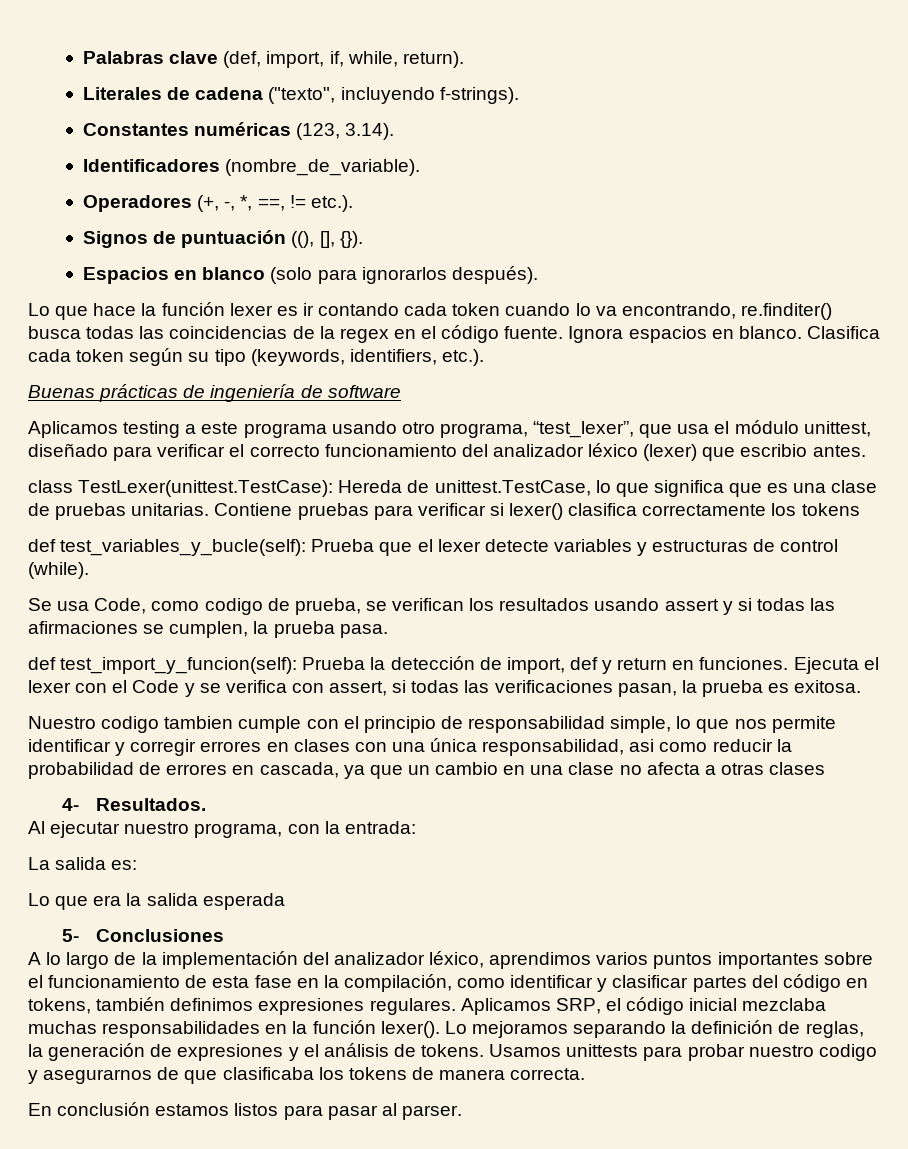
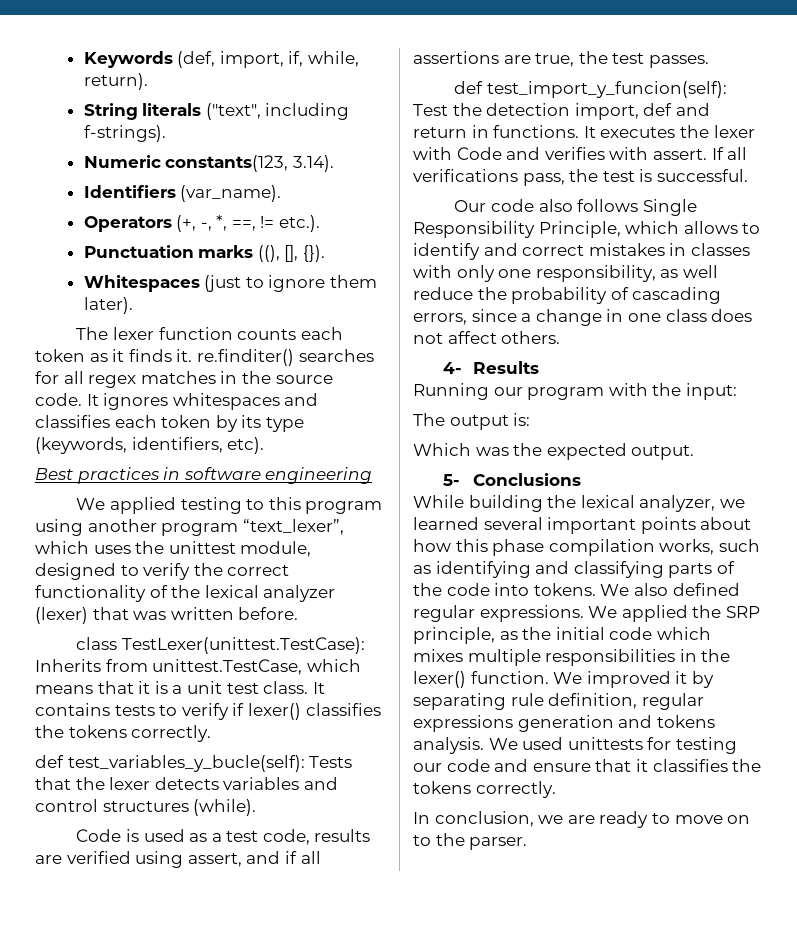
[83,51,219,64] Palabras clave -> [83,51,173,68] Keywords
[83,87,519,104] [83,122,395,140] [83,159,421,176] [83,195,193,212] Literales de cadena ("texto", incluyendo f-strings). // Constantes numéricas (123, 3.14). // Identificadores (nombre_de_variable). // Operadores -> [83,103,350,120] [83,125,166,142] [83,155,334,172] [83,185,282,202] [83,216,172,232] String literals ("text", including f-strings). // Numeric constants(123, 3.14). // Identifiers (var_name). // Operators
[83,230,287,248] Signos de puntuación -> [83,245,254,258] Punctuation marks
[83,266,538,284] [28,302,832,320] [28,325,880,343] [28,348,484,366] [28,384,401,402] [28,420,871,438] [28,443,866,461] [28,480,878,497] [28,503,860,520] Espacios en blanco (solo para ignorarlos después). // Lo que hace la función lexer es ir contando cada token cuando lo va encontrando, re.finditer() busca todas las coincidencias de la regex en el código fuente. Ignora espacios en blanco. Clasifica cada token según su tipo (keywords, identifiers, etc.). // Buenas prácticas de ingeniería de software // Aplicamos testing a este programa usando otro programa, “test_lexer”, que usa el módulo unittest, diseñado para verificar el correcto funcionamiento del analizador léxico (lexer) que escribio antes. // class TestLexer(unittest.TestCase): Hereda de unittest.TestCase, lo que significa que es una clase de pruebas unitarias. Contiene pruebas para verificar si lexer() clasifica correctamente los tokens -> [83,275,377,292] [83,297,133,314] [76,327,343,340] [35,349,374,366] [35,371,333,388] [35,393,319,410] [35,415,304,432] [35,437,265,454] [35,467,373,484] [76,497,383,514] [35,519,344,536] [35,541,312,557] [35,563,290,580] [35,585,336,602] [35,607,299,624] [76,637,365,654] [35,659,361,675] [35,681,325,694] [35,703,381,720] [35,725,212,742] Whitespaces (just to ignore them later). // The lexer function counts each token as it finds it. re.finditer() searches for all regex matches in the source code. It ignores whitespaces and classifies each token by its type (keywords, identifiers, etc). // Best practices in software engineering // We applied testing to this program using another program “text_lexer”, which uses the unittest module, designed to verify the correct functionality of the lexical analyzer (lexer) that was written before. // class TestLexer(unittest.TestCase): Inherits from unittest.TestCase, which means that it is a unit test class. It contains tests to verify if lexer() classifies the tokens correctly.
[311,539,839,556] [28,562,89,579] [28,598,836,615] [28,621,388,638] [28,656,879,674] [28,680,862,697] [28,716,836,733] [28,738,792,756] [28,762,826,779] [62,798,207,811] [28,821,416,838] [28,857,138,870] [28,893,285,910] [62,929,225,942] [28,951,873,969] [28,974,868,992] [28,997,827,1015] [28,1020,864,1038] [28,1043,877,1061] [28,1067,586,1084] [28,1102,397,1120] Prueba que el lexer detecte variables y estructuras de control (while). // Se usa Code, como codigo de prueba, se verifican los resultados usando assert y si todas las afirmaciones se cumplen, la prueba pasa. // def test_import_y_funcion(self): Prueba la detección de import, def y return en funciones. Ejecuta el lexer con el Code y se verifica con assert, si todas las verificaciones pasan, la prueba es exitosa. // Nuestro codigo tambien cumple con el principio de responsabilidad simple, lo que nos permite identificar y corregir errores en clases con una única responsabilidad, asi como reducir la probabilidad de errores en cascada, ya que un cambio en una clase no afecta a otras clases // 4- Resultados. // Al ejecutar nuestro programa, con la entrada: // La salida es: // Lo que era la salida esperada // 5- Conclusiones // A lo largo de la implementación del analizador léxico, aprendimos varios puntos importantes sobre el funcionamiento de esta fase en la compilación, como identificar y clasificar partes del código en tokens, también definimos expresiones regulares. Aplicamos SRP, el código inicial mezclaba muchas responsabilidades en la función lexer(). Lo mejoramos separando la definición de reglas, la generación de expresiones y el análisis de tokens. Usamos unittests para probar nuestro codigo y asegurarnos de que clasificaba los tokens de manera correcta. // En conclusión estamos listos para pasar al -> [309,756,353,768] [35,777,338,790] [35,799,257,816] [76,829,371,845] [35,851,321,868] [413,51,709,68] [454,81,727,98] [413,103,710,120] [413,125,755,138] [413,147,748,160] [413,169,748,186] [454,199,697,216] [413,221,761,238] [413,243,750,260] [413,265,718,282] [413,287,722,304] [413,309,753,326] [413,331,561,344] [442,361,539,374] [413,383,737,400] [413,413,531,430] [413,443,695,460] [442,473,581,486] [413,495,745,512] [413,517,752,534] [413,539,760,556] [413,561,735,578] [413,583,740,596] [413,605,760,622] [413,627,711,644] [413,649,731,666] [413,671,714,688] [413,693,704,710] [413,715,715,732] [413,737,737,754] [413,759,762,772] [413,781,556,798] [413,811,751,828] [413,833,465,846] Tests that the lexer detects variables and control structures (while). // Code is used as a test code, results are verified using assert, and if all assertions are true, the test passes. // def test_import_y_funcion(self): Test the detection import, def and return in functions. It executes the lexer with Code and verifies with assert. If all verifications pass, the test is successful. // Our code also follows Single Responsibility Principle, which allows to identify and correct mistakes in classes with only one responsibility, as well reduce the probability of cascading errors, since a change in one class does not affect others. // 4- Results // Running our program with the input: // The output is: // Which was the expected output. // 5- Conclusions // While building the lexical analyzer, we learned several important points about how this phase compilation works, such as identifying and classifying parts of the code into tokens. We also defined regular expressions. We applied the SRP principle, as the initial code which mixes multiple responsibilities in the lexer() function. We improved it by separating rule definition, regular expressions generation and tokens analysis. We used unittests for testing our code and ensure that it classifies the tokens correctly. // In conclusion, we are ready to move on to the

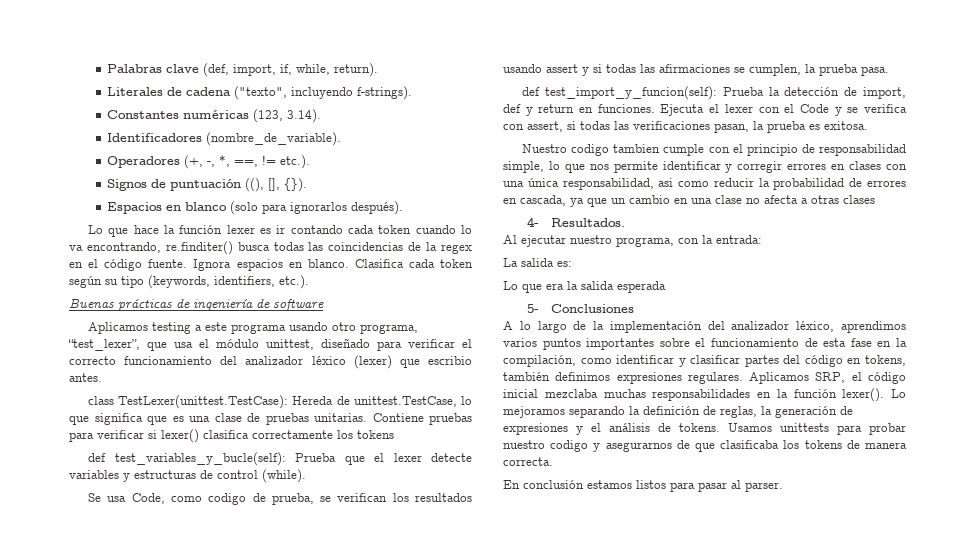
[83,51,173,68] Keywords -> [107,64,200,73] Palabras clave
[83,103,350,120] [83,125,166,142] [83,155,334,172] [83,185,282,202] [83,216,172,232] String literals ("text", including f-strings). // Numeric constants(123, 3.14). // Identifiers (var_name). // Operators -> [107,86,413,100] [107,109,322,123] [107,132,342,146] [107,156,181,168] Literales de cadena ("texto", incluyendo f-strings). // Constantes numéricas (123, 3.14). // Identificadores (nombre_de_variable). // Operadores
[83,245,254,258] Punctuation marks -> [107,179,242,191] Signos de puntuación
[83,275,377,292] [83,297,133,314] [76,327,343,340] [35,349,374,366] [35,371,333,388] [35,393,319,410] [35,415,304,432] [35,437,265,454] [35,467,373,484] [76,497,383,514] [35,519,344,536] [35,541,312,557] [35,563,290,580] [35,585,336,602] [35,607,299,624] [76,637,365,654] [35,659,361,675] [35,681,325,694] [35,703,381,720] [35,725,212,742] Whitespaces (just to ignore them later). // The lexer function counts each token as it finds it. re.finditer() searches for all regex matches in the source code. It ignores whitespaces and classifies each token by its type (keywords, identifiers, etc). // Best practices in software engineering // We applied testing to this program using another program “text_lexer”, which uses the unittest module, designed to verify the correct functionality of the lexical analyzer (lexer) that was written before. // class TestLexer(unittest.TestCase): Inherits from unittest.TestCase, which means that it is a unit test class. It contains tests to verify if lexer() classifies the tokens correctly. -> [107,201,404,215] [88,225,472,237] [69,241,473,255] [69,259,473,271] [69,275,309,289] [69,298,324,311] [88,322,419,334] [68,338,472,351] [69,355,473,369] [69,373,102,382] [88,395,473,409] [69,413,472,425] [69,429,394,443] Espacios en blanco (solo para ignorarlos después). // Lo que hace la función lexer es ir contando cada token cuando lo va encontrando, re.finditer() busca todas las coincidencias de la regex en el código fuente. Ignora espacios en blanco. Clasifica cada token según su tipo (keywords, identifiers, etc.). // Buenas prácticas de ingeniería de software // Aplicamos testing a este programa usando otro programa, “test_lexer”, que usa el módulo unittest, diseñado para verificar el correcto funcionamiento del analizador léxico (lexer) que escribio antes. // class TestLexer(unittest.TestCase): Hereda de unittest.TestCase, lo que significa que es una clase de pruebas unitarias. Contiene pruebas para verificar si lexer() clasifica correctamente los tokens
[309,756,353,768] [35,777,338,790] [35,799,257,816] [76,829,371,845] [35,851,321,868] [413,51,709,68] [454,81,727,98] [413,103,710,120] [413,125,755,138] [413,147,748,160] [413,169,748,186] [454,199,697,216] [413,221,761,238] [413,243,750,260] [413,265,718,282] [413,287,722,304] [413,309,753,326] [413,331,561,344] [442,361,539,374] [413,383,737,400] [413,413,531,430] [413,443,695,460] [442,473,581,486] [413,495,745,512] [413,517,752,534] [413,539,760,556] [413,561,735,578] [413,583,740,596] [413,605,760,622] [413,627,711,644] [413,649,731,666] [413,671,714,688] [413,693,704,710] [413,715,715,732] [413,737,737,754] [413,759,762,772] [413,781,556,798] [413,811,751,828] [413,833,465,846] Tests that the lexer detects variables and control structures (while). // Code is used as a test code, results are verified using assert, and if all assertions are true, the test passes. // def test_import_y_funcion(self): Test the detection import, def and return in functions. It executes the lexer with Code and verifies with assert. If all verifications pass, the test is successful. // Our code also follows Single Responsibility Principle, which allows to identify and correct mistakes in classes with only one responsibility, as well reduce the probability of cascading errors, since a change in one class does not affect others. // 4- Results // Running our program with the input: // The output is: // Which was the expected output. // 5- Conclusions // While building the lexical analyzer, we learned several important points about how this phase compilation works, such as identifying and classifying parts of the code into tokens. We also defined regular expressions. We applied the SRP principle, as the initial code which mixes multiple responsibilities in the lexer() function. We improved it by separating rule definition, regular expressions generation and tokens analysis. We used unittests for testing our code and ensure that it classifies the tokens correctly. // In conclusion, we are ready to move on to the -> [295,453,472,465] [69,469,306,483] [88,493,472,505] [503,64,889,76] [522,86,906,100] [503,104,907,116] [503,121,868,133] [522,144,906,156] [503,161,908,173] [503,178,906,190] [503,195,875,207] [526,217,625,227] [503,235,762,247] [503,258,572,267] [503,281,666,293] [526,304,634,313] [503,321,906,333] [503,338,908,350] [503,355,906,367] [503,372,906,384] [503,388,906,402] [503,406,853,418] [503,423,906,435] [503,440,907,452] [503,457,553,466] [503,480,741,492] Prueba que el lexer detecte variables y estructuras de control (while). // Se usa Code, como codigo de prueba, se verifican los resultados usando assert y si todas las afirmaciones se cumplen, la prueba pasa. // def test_import_y_funcion(self): Prueba la detección de import, def y return en funciones. Ejecuta el lexer con el Code y se verifica con assert, si todas las verificaciones pasan, la prueba es exitosa. // Nuestro codigo tambien cumple con el principio de responsabilidad simple, lo que nos permite identificar y corregir errores en clases con una única responsabilidad, asi como reducir la probabilidad de errores en cascada, ya que un cambio en una clase no afecta a otras clases // 4- Resultados. // Al ejecutar nuestro programa, con la entrada: // La salida es: // Lo que era la salida esperada // 5- Conclusiones // A lo largo de la implementación del analizador léxico, aprendimos varios puntos importantes sobre el funcionamiento de esta fase en la compilación, como identificar y clasificar partes del código en tokens, también definimos expresiones regulares. Aplicamos SRP, el código inicial mezclaba muchas responsabilidades en la función lexer(). Lo mejoramos separando la definición de reglas, la generación de expresiones y el análisis de tokens. Usamos unittests para probar nuestro codigo y asegurarnos de que clasificaba los tokens de manera correcta. // En conclusión estamos listos para pasar al

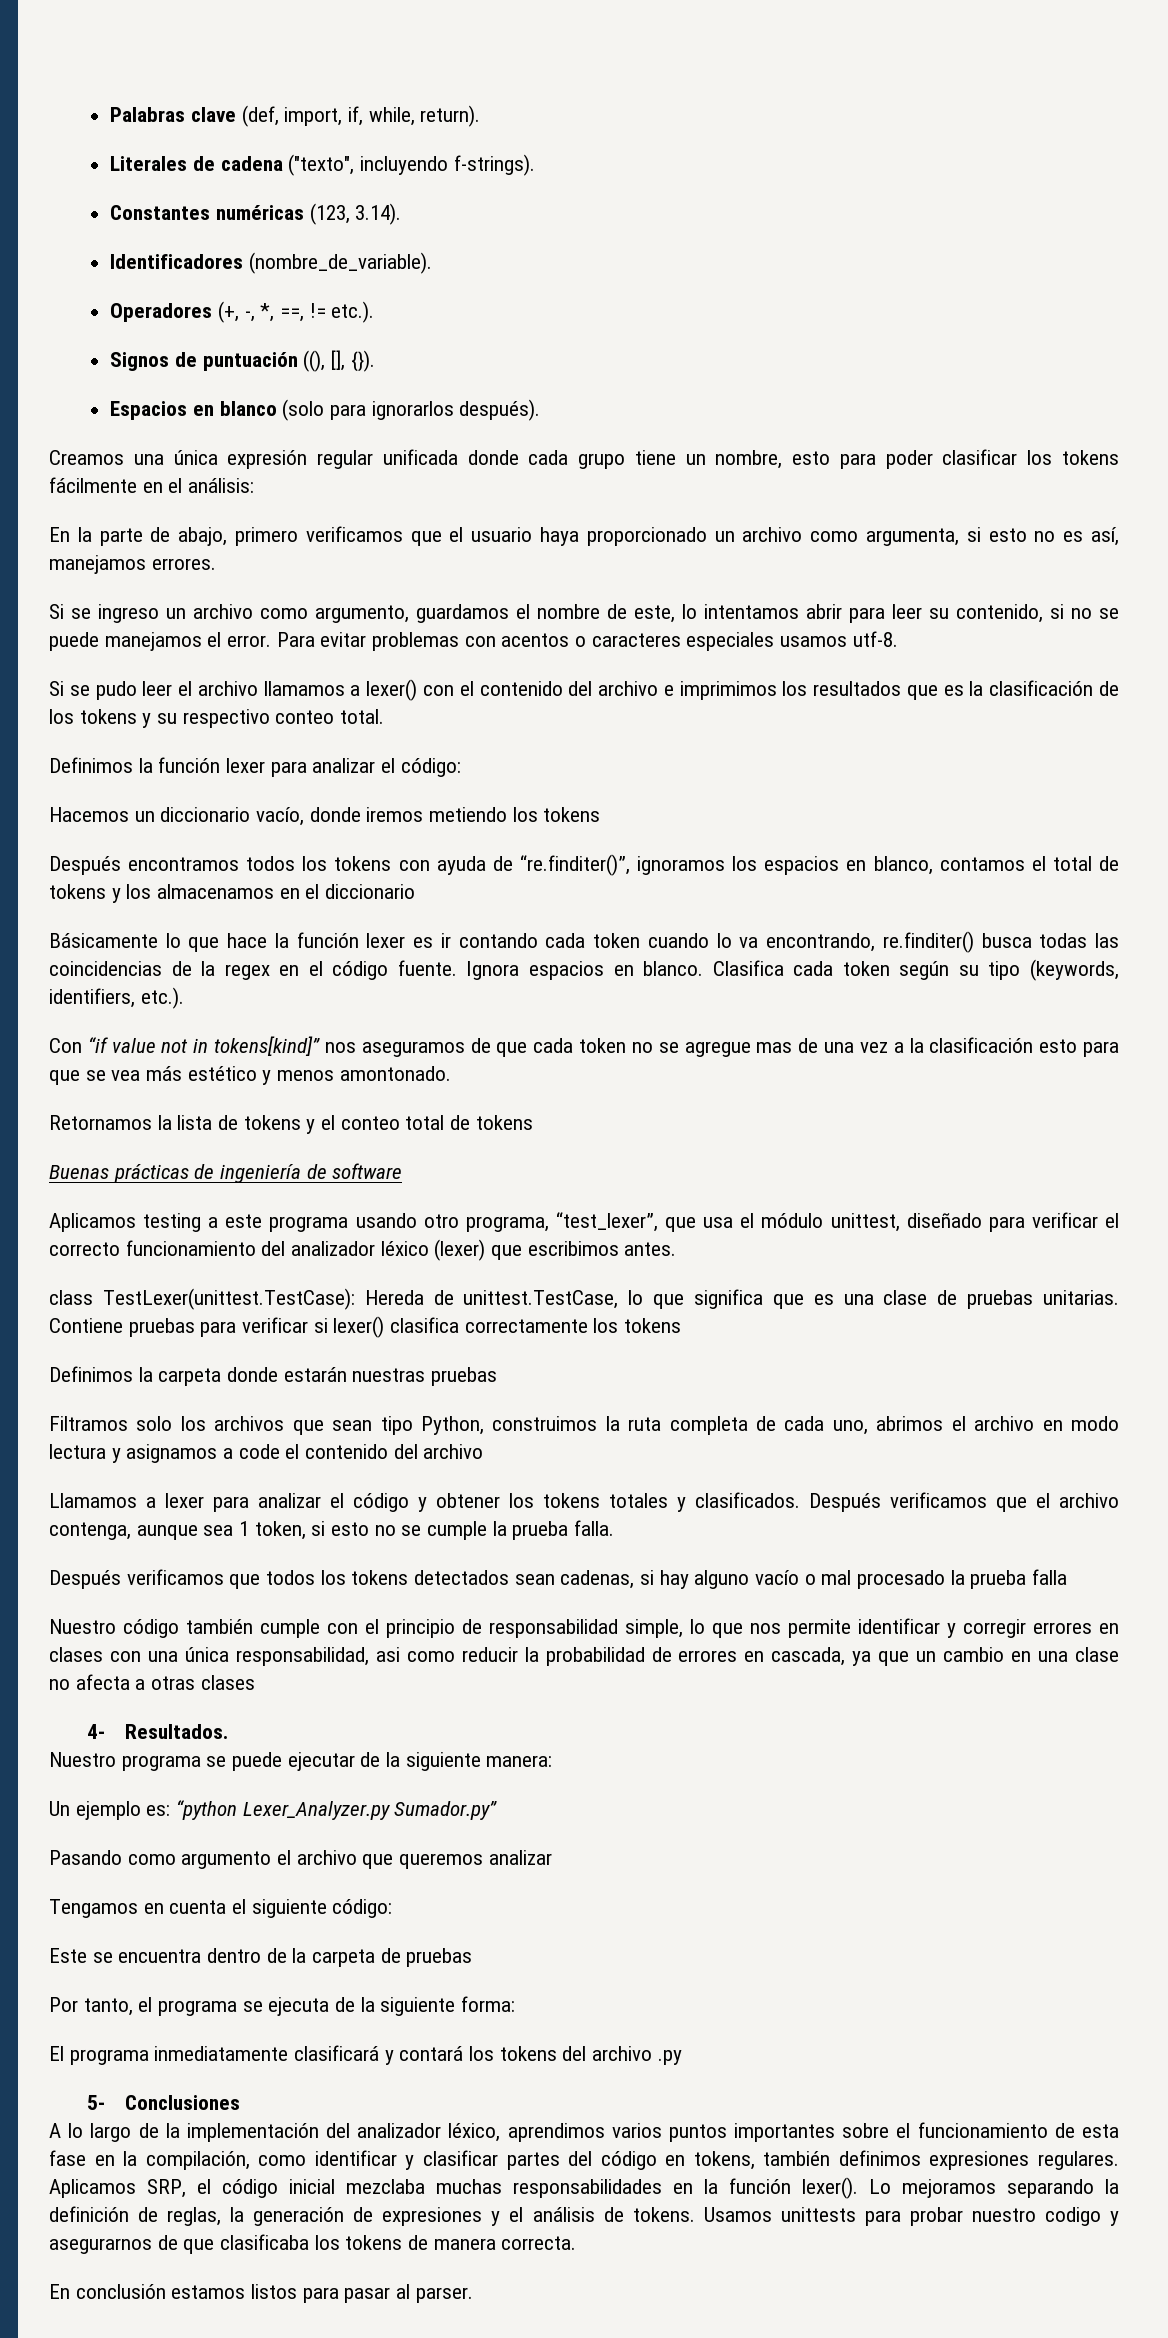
[88,225,104,234] Lo -> [49,449,1119,469] [49,477,255,493] [49,526,1119,546] [49,555,216,574] [49,604,1119,623] [49,631,898,651] [49,679,1119,701] [49,709,385,728] [49,757,461,777] [49,807,601,826] [49,854,1119,876] [49,884,416,903] [49,933,181,948] Creamos una única expresión regular unificada donde cada grupo tiene un nombre, esto para poder clasificar los tokens fácilmente en el análisis: // En la parte de abajo, primero verificamos que el usuario haya proporcionado un archivo como argumenta, si esto no es así, manejamos errores. // Si se ingreso un archivo como argumento, guardamos el nombre de este, lo intentamos abrir para leer su contenido, si no se puede manejamos el error. Para evitar problemas con acentos o caracteres especiales usamos utf-8. // Si se pudo leer el archivo llamamos a lexer() con el contenido del archivo e imprimimos los resultados que es la clasificación de los tokens y su respectivo conteo total. // Definimos la función lexer para analizar el código: // Hacemos un diccionario vacío, donde iremos metiendo los tokens // Después encontramos todos los tokens con ayuda de “re.finditer()”, ignoramos los espacios en blanco, contamos el total de tokens y los almacenamos en el diccionario // Básicamente lo
(309, 282) none -> [49,1036,1120,1057] [49,1066,451,1085] [49,1115,533,1134] // Con “if value not in tokens[kind]” nos aseguramos de que cada token no se agregue mas de una vez a la clasificación esto para que se vea más estético y menos amontonado. // Retornamos la lista de tokens y el conteo total de tokens
[428,356,473,365] escribio -> [527,1241,619,1256] escribimos
[88,452,472,466] [69,469,306,483] [88,493,472,505] [503,64,889,76] [522,86,906,100] [503,104,907,116] [503,121,868,133] [522,144,661,156] def test_variables_y_bucle(self): Prueba que el lexer detecte variables y estructuras de control (while). // Se usa Code, como codigo de prueba, se verifican los resultados usando assert y si todas las afirmaciones se cumplen, la prueba pasa. // def test_import_y_funcion(self): Prueba la detección de import, def y return en funciones. Ejecuta el lexer con el Code y se verifica con assert, si todas las verificaciones pasan, la prueba es exitosa. // Nuestro codigo tambien -> [49,1366,498,1386] [49,1416,1120,1435] [49,1444,484,1463] [49,1492,1119,1512] [49,1520,615,1540] [49,1569,1068,1589] [49,1619,253,1638] Definimos la carpeta donde estarán nuestras pruebas // Filtramos solo los archivos que sean tipo Python, construimos la ruta completa de cada uno, abrimos el archivo en modo lectura y asignamos a code el contenido del archivo // Llamamos a lexer para analizar el código y obtener los tokens totales y clasificados. Después verificamos que el archivo contenga, aunque sea 1 token, si esto no se cumple la prueba falla. // Después verificamos que todos los tokens detectados sean cadenas, si hay alguno vacío o mal procesado la prueba falla // Nuestro código también
[503,235,762,247] [503,258,572,267] [503,281,666,293] Al ejecutar nuestro programa, con la entrada: // La salida es: // Lo que era la salida esperada -> [49,1752,553,1771] [49,1800,498,1820] [49,1850,552,1869] [49,1899,393,1918] [49,1948,473,1967] [49,1996,516,2016] [49,2045,682,2065] Nuestro programa se puede ejecutar de la siguiente manera: // Un ejemplo es: “python Lexer_Analyzer.py Sumador.py” // Pasando como argumento el archivo que queremos analizar // Tengamos en cuenta el siguiente código: // Este se encuentra dentro de la carpeta de pruebas // Por tanto, el programa se ejecuta de la siguiente forma: // El programa inmediatamente clasificará y contará los tokens del archivo .py

